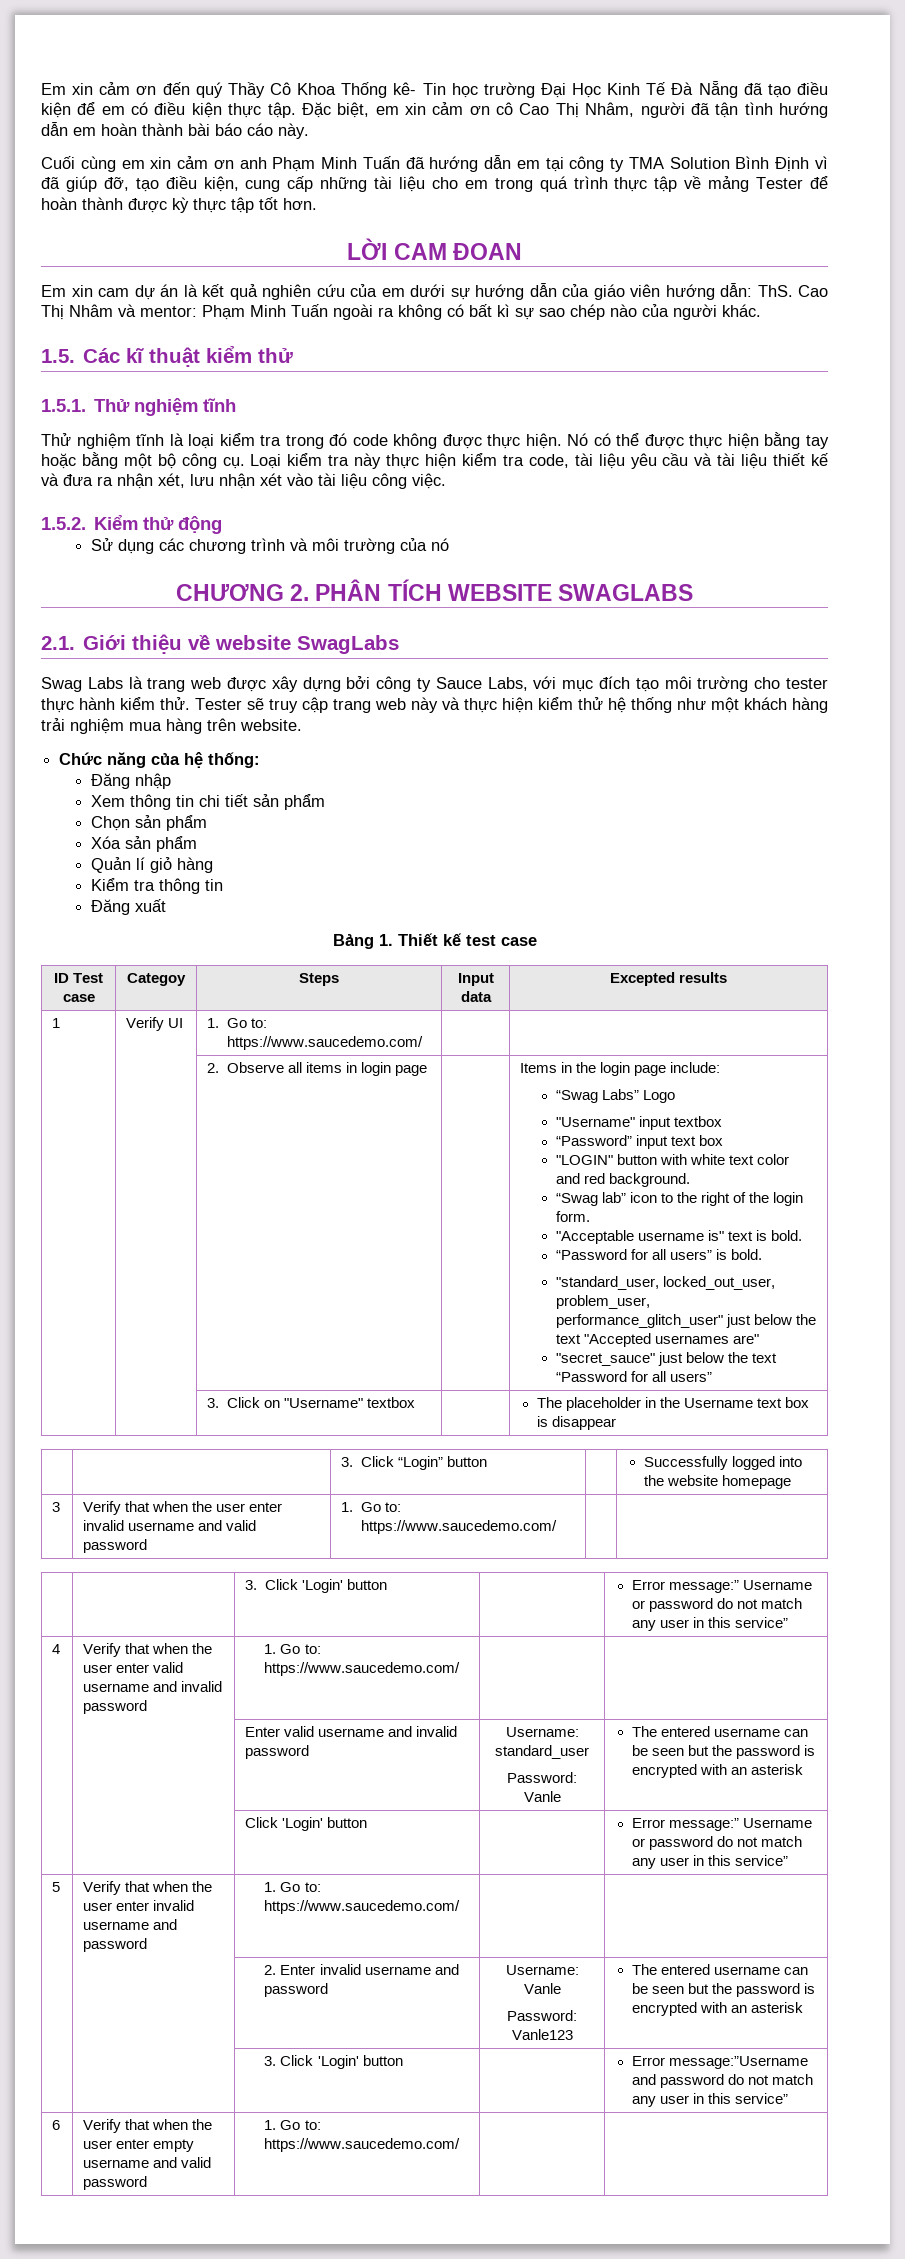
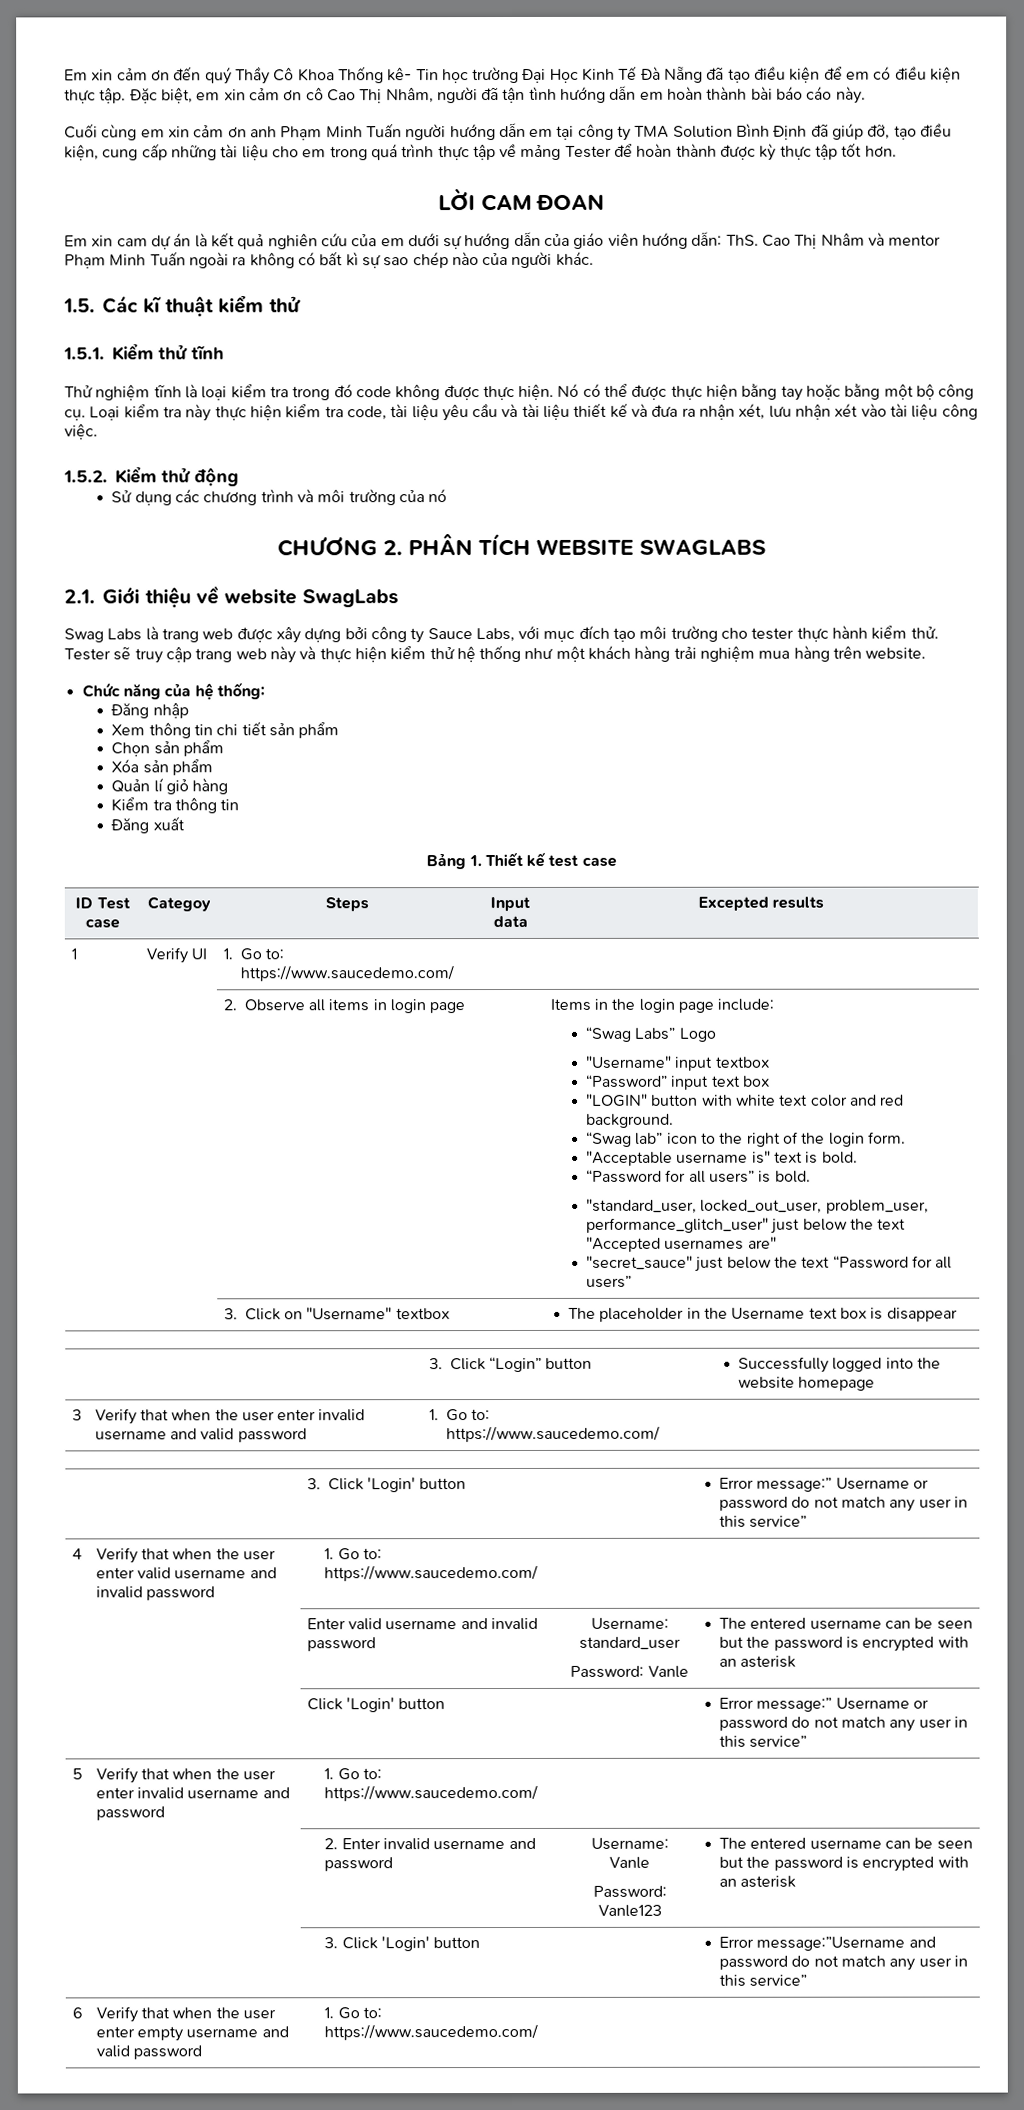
[405,157,425,169] đã -> [405,124,447,141] người
[815,156,829,169] vì -> (808, 132) none
[140,306,197,317] mentor: -> [888,234,942,246] mentor
[94,398,199,416] Thử nghiệm -> [112,344,188,361] Kiểm thử

